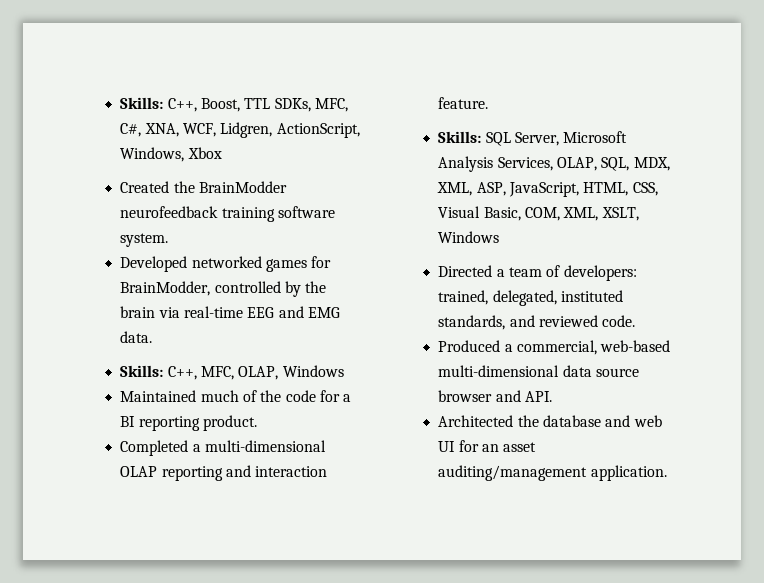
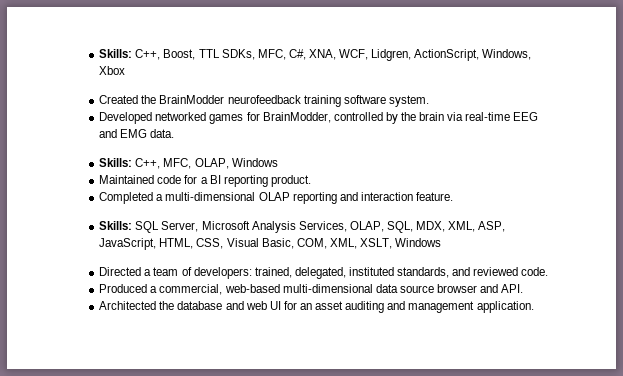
[200,390,282,402] much of the -> (155, 179) none
[438,465,588,481] auditing/management -> [345,301,475,313] auditing and management

